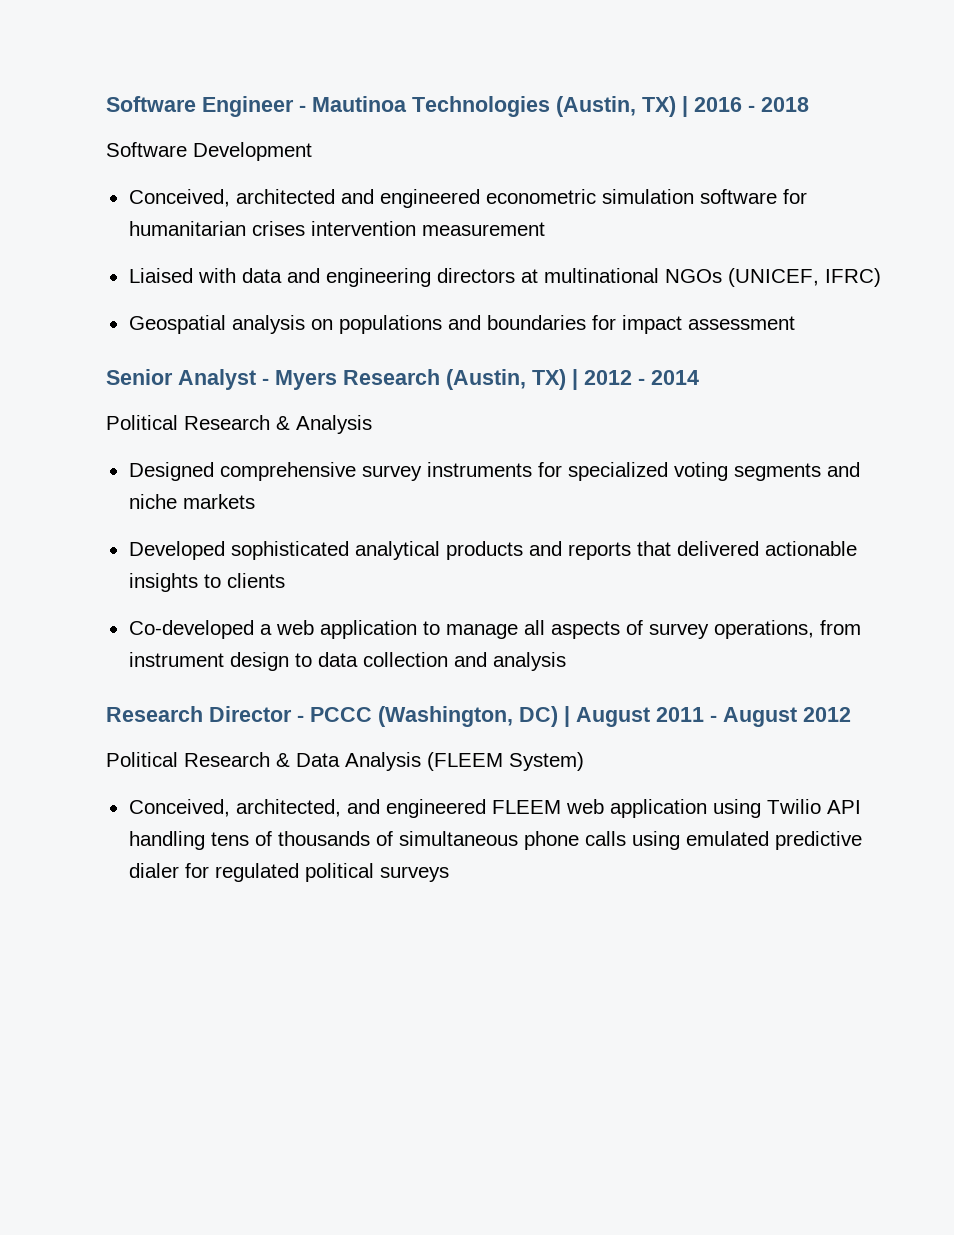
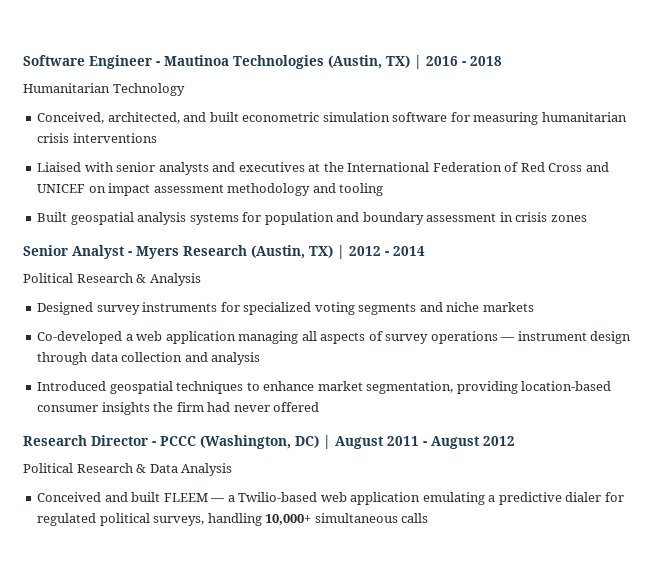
[106,142,312,161] [128,189,480,208] Software Development // Conceived, architected and engineered -> [23,83,185,96] [37,112,239,124] Humanitarian Technology // Conceived, architected, and built
[128,221,545,236] [128,268,881,287] [128,315,795,334] humanitarian crises intervention measurement // Liaised with data and engineering directors at multinational NGOs (UNICEF, IFRC) // Geospatial analysis on populations and boundaries for impact assessment -> [473,112,627,125] [37,133,157,143] [37,162,609,175] [37,183,384,196] [37,212,587,225] measuring humanitarian crisis interventions // Liaised with senior analysts and executives at the International Federation of Red Cross and UNICEF on impact assessment methodology and tooling // Built geospatial analysis systems for population and boundary assessment in crisis zones
[219,462,356,481] comprehensive -> (94, 308) none
[128,541,857,560] [128,573,285,592] // Developed sophisticated analytical products and reports that delivered actionable insights to clients -> (534, 307) none
[422,621,518,639] to manage -> [238,331,299,344] managing
[713,620,861,639] operations, from -> [430,331,516,344] operations —
[294,653,312,667] to -> [37,352,88,365] through
(566, 661) none -> [37,381,612,394] [37,402,320,415] // Introduced geospatial techniques to enhance market segmentation, providing location-based consumer insights the firm had never offered
[427,752,584,771] [128,799,861,818] [128,831,769,850] (FLEEM System) // Conceived, architected, and engineered FLEEM web application using Twilio API handling tens of thousands of simultaneous phone calls using emulated -> [37,492,496,505] // Conceived and built FLEEM — a Twilio-based web application emulating a
[379,866,449,882] surveys -> [153,513,429,526] surveys, handling 10,000+ simultaneous calls

